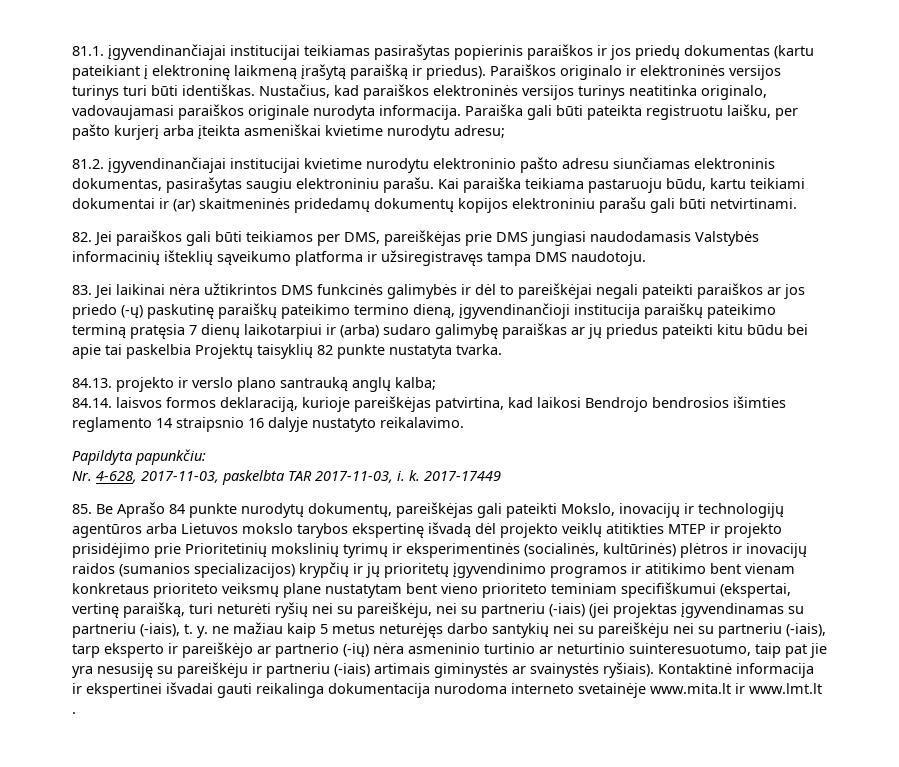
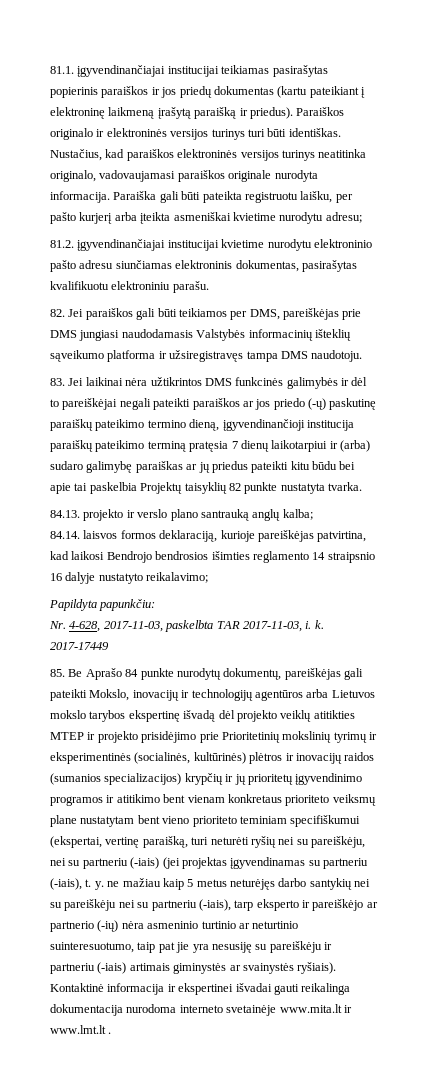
[246,178,292,193] saugiu -> [50,281,109,290] kvalifikuotu
[438,177,805,193] [72,197,797,213] Kai paraiška teikiama pastaruoju būdu, kartu teikiami dokumentai ir (ar) skaitmeninės pridedamų dokumentų kopijos elektroniniu parašu gali būti netvirtinami. -> (209, 287) none
[380,417,464,428] reikalavimo. -> [146,572,209,583] reikalavimo;

